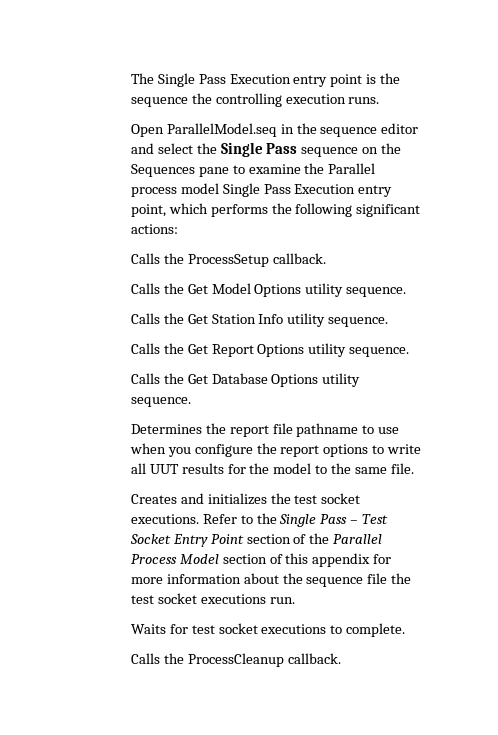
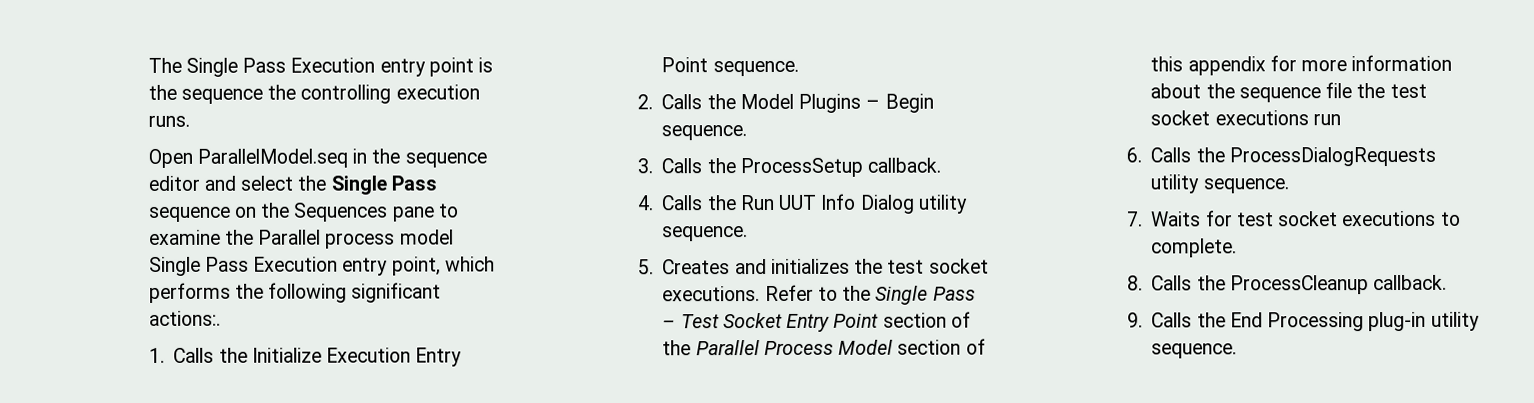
[130,224,178,234] actions: // -> [148,310,221,326] [148,347,463,367] [661,57,799,77] [636,93,934,113] [661,125,748,141] [636,158,653,174] actions:. // 1. Calls the Initialize Execution Entry Point sequence. // 2. Calls the Model Plugins – Begin sequence. // 3.
[130,283,407,297] [130,313,389,327] [130,343,410,357] [130,373,361,387] [130,397,191,407] [130,423,400,437] [129,443,422,457] [130,463,415,474] Calls the Get Model Options utility sequence. // Calls the Get Station Info utility sequence. // Calls the Get Report Options utility sequence. // Calls the Get Database Options utility sequence. // Determines the report file pathname to use when you configure the report options to write all UUT results for the model to the same file. // -> [636,193,968,214] [662,226,749,242] [637,259,654,275] 4. Calls the Run UUT Info Dialog utility sequence. // 5.
[269,597,295,604] run. // -> [1312,113,1341,126] [1125,146,1436,167] [1150,174,1289,194] [1126,211,1143,227] run // 6. Calls the ProcessDialogRequests utility sequence. // 7.
(406, 630) none -> [1126,275,1143,291] 8.
(341, 658) none -> [1126,311,1480,332] [1151,343,1238,359] // 9. Calls the End Processing plug-in utility sequence.

